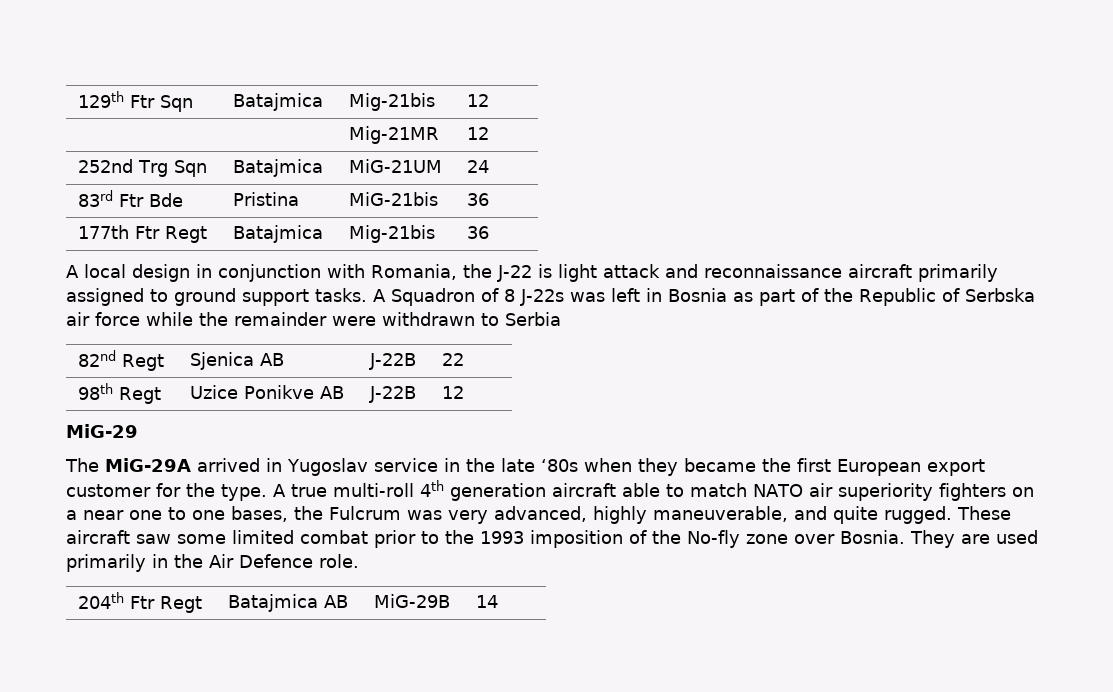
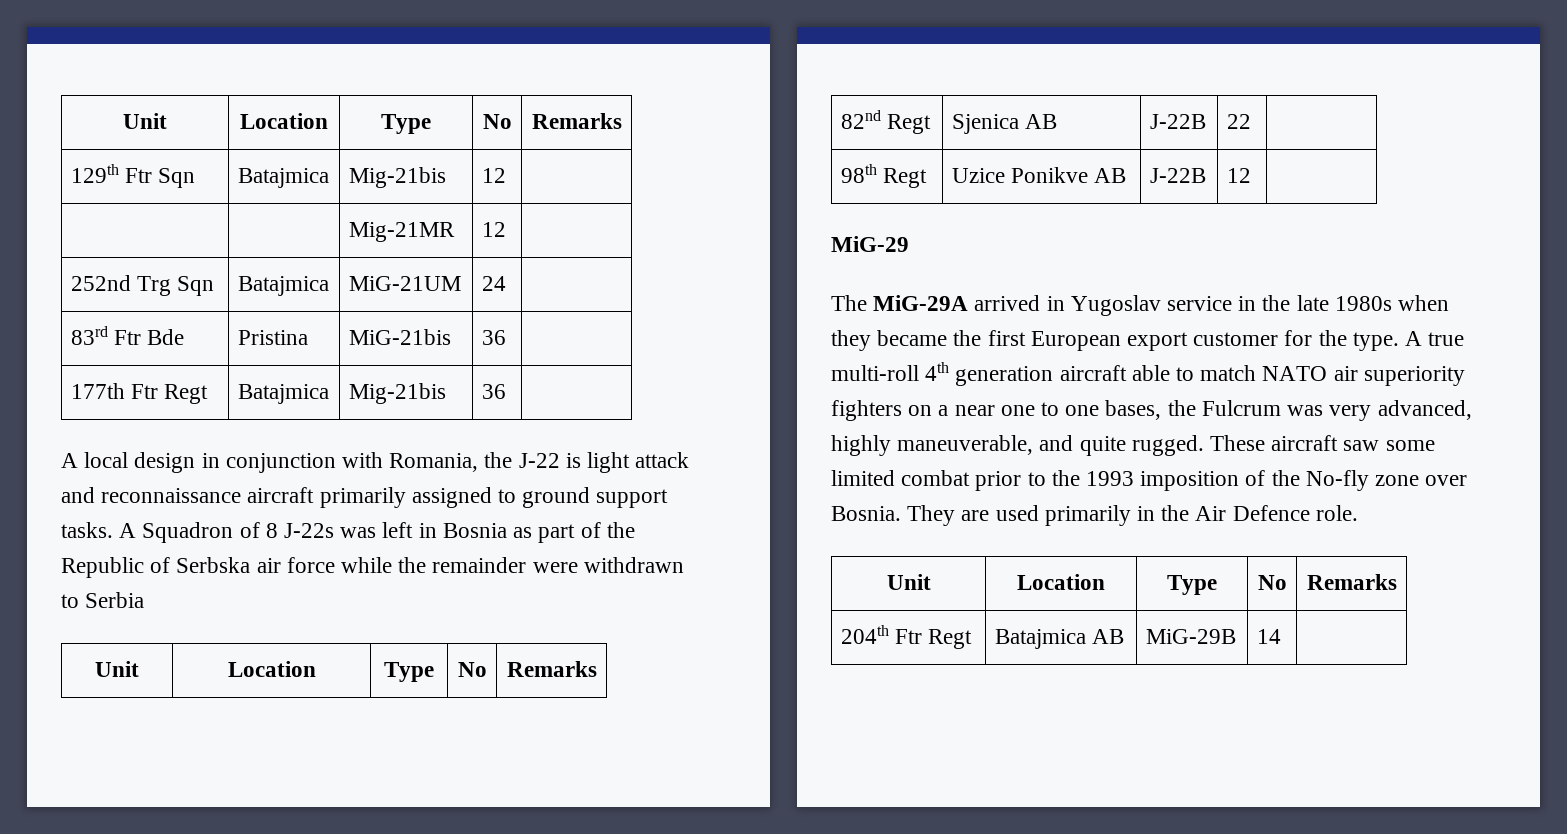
(78, 99) none -> [123,113,167,129] [239,113,328,129] [381,114,431,134] [482,114,512,129] [531,113,622,129] Unit | Location | Type | No | Remarks //
(561, 319) none -> [95,661,139,677] [227,661,316,677] [384,662,434,682] [457,662,487,677] [506,661,597,677] // Unit | Location | Type | No | Remarks
[540,459,578,472] ‘80s -> [1334,296,1392,311] 1980s
(359, 561) none -> [886,574,931,590] [1017,574,1105,590] [1167,575,1217,595] [1257,575,1287,590] [1306,574,1397,590] // Unit | Location | Type | No | Remarks

